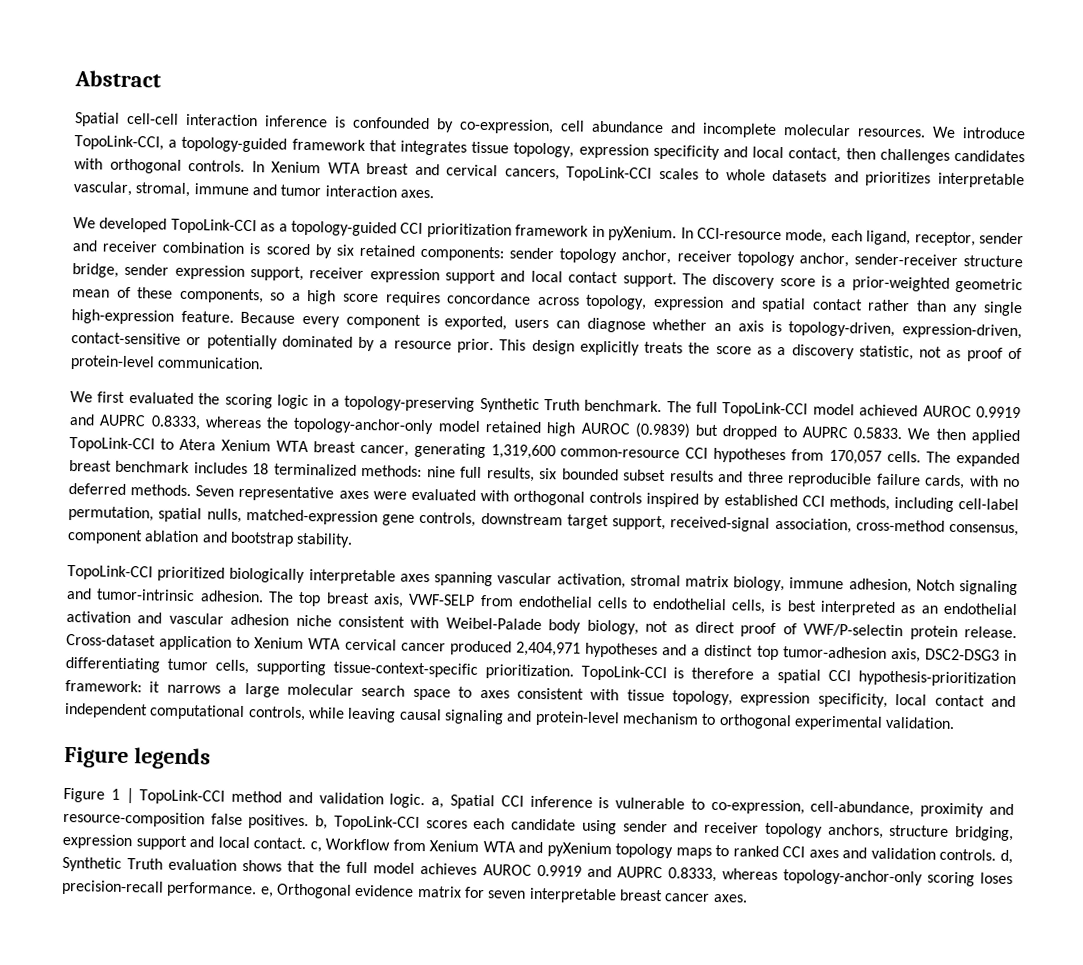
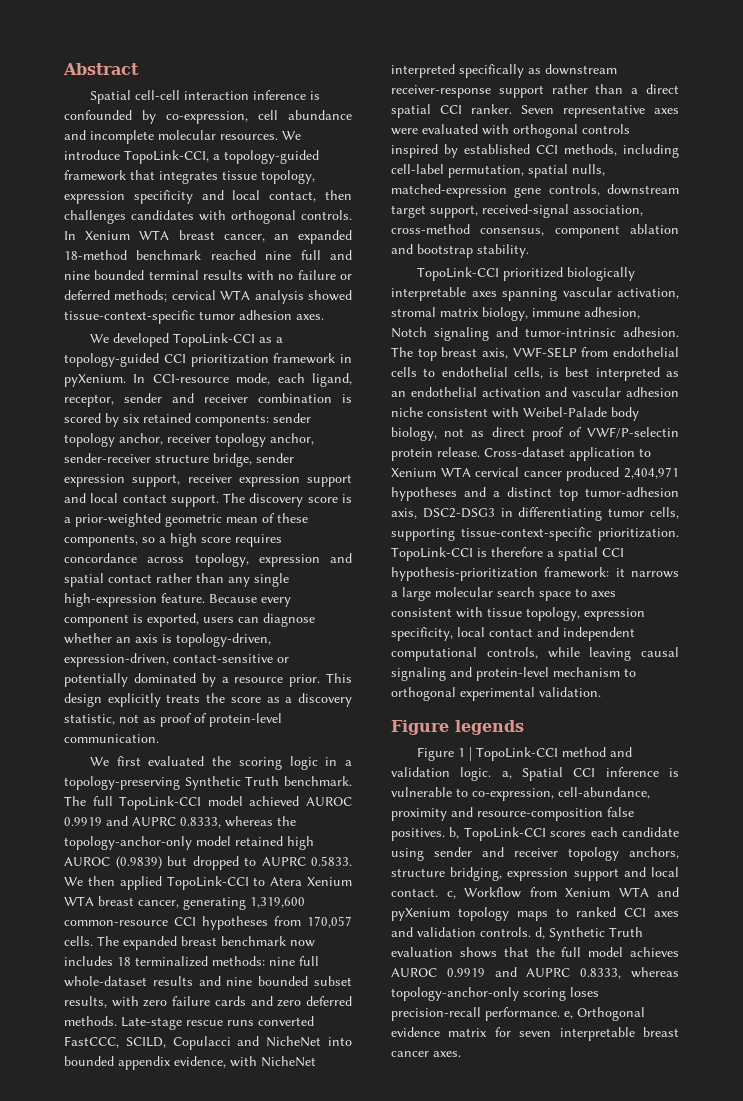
[414,163,1025,189] [73,181,397,198] and cervical cancers, TopoLink-CCI scales to whole datasets and prioritizes interpretable vascular, stromal, immune and tumor interaction -> [223,230,352,244] [64,250,352,260] [64,270,352,281] [64,290,352,304] [64,310,292,324] cancer, an expanded 18-method benchmark reached nine full and nine bounded terminal results with no failure or deferred methods; cervical WTA analysis showed tissue-context-specific tumor adhesion
(191, 467) none -> [290,940,315,947] now
[486,467,1021,490] [68,482,192,497] results, six bounded subset results and three reproducible failure cards, with no deferred methods. -> [64,976,353,987] [64,996,352,1008] [64,1016,314,1030] [64,1036,353,1050] [64,1056,316,1070] [391,64,617,78] [391,84,679,98] [391,104,512,118] whole-dataset results and nine bounded subset results, with zero failure cards and zero deferred methods. Late-stage rescue runs converted FastCCC, SCILD, Copulacci and NicheNet into bounded appendix evidence, with NicheNet interpreted specifically as downstream receiver-response support rather than a direct spatial CCI ranker.

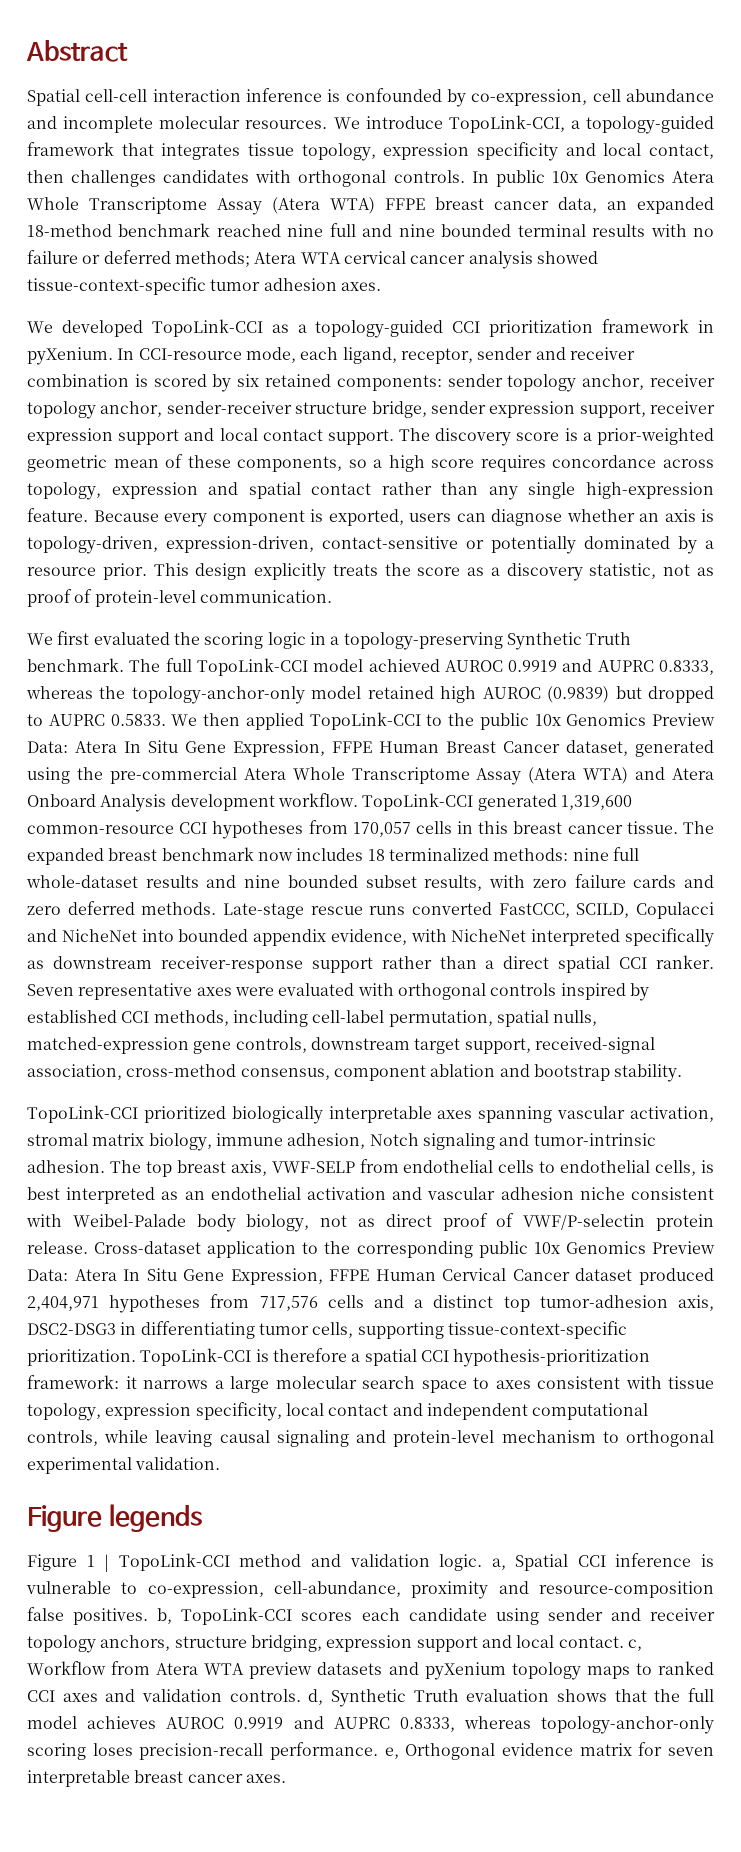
[85,230,265,242] Xenium WTA breast cancer, -> [495,170,715,187] [27,197,597,215] public 10x Genomics Atera Whole Transcriptome Assay (Atera WTA) FFPE breast cancer data,
[171,290,251,300] cervical WTA -> [254,251,466,264] Atera WTA cervical cancer
[270,877,352,886] [64,896,246,910] Atera Xenium WTA breast cancer, generating -> [448,713,715,730] [27,740,714,757] [27,767,714,785] [27,793,557,812] the public 10x Genomics Preview Data: Atera In Situ Gene Expression, FFPE Human Breast Cancer dataset, generated using the pre-commercial Atera Whole Transcriptome Assay (Atera WTA) and Atera Onboard Analysis development workflow. TopoLink-CCI generated
[64,936,93,946] cells. -> [415,821,678,834] cells in this breast cancer tissue.
[391,467,679,481] [391,487,457,501] Xenium WTA cervical cancer produced 2,404,971 hypotheses -> [324,1241,715,1258] [27,1268,714,1285] [27,1294,364,1313] the corresponding public 10x Genomics Preview Data: Atera In Situ Gene Expression, FFPE Human Cervical Cancer dataset produced 2,404,971 hypotheses from 717,576 cells
[565,887,649,897] Xenium WTA -> [156,1662,383,1679] Atera WTA preview datasets

